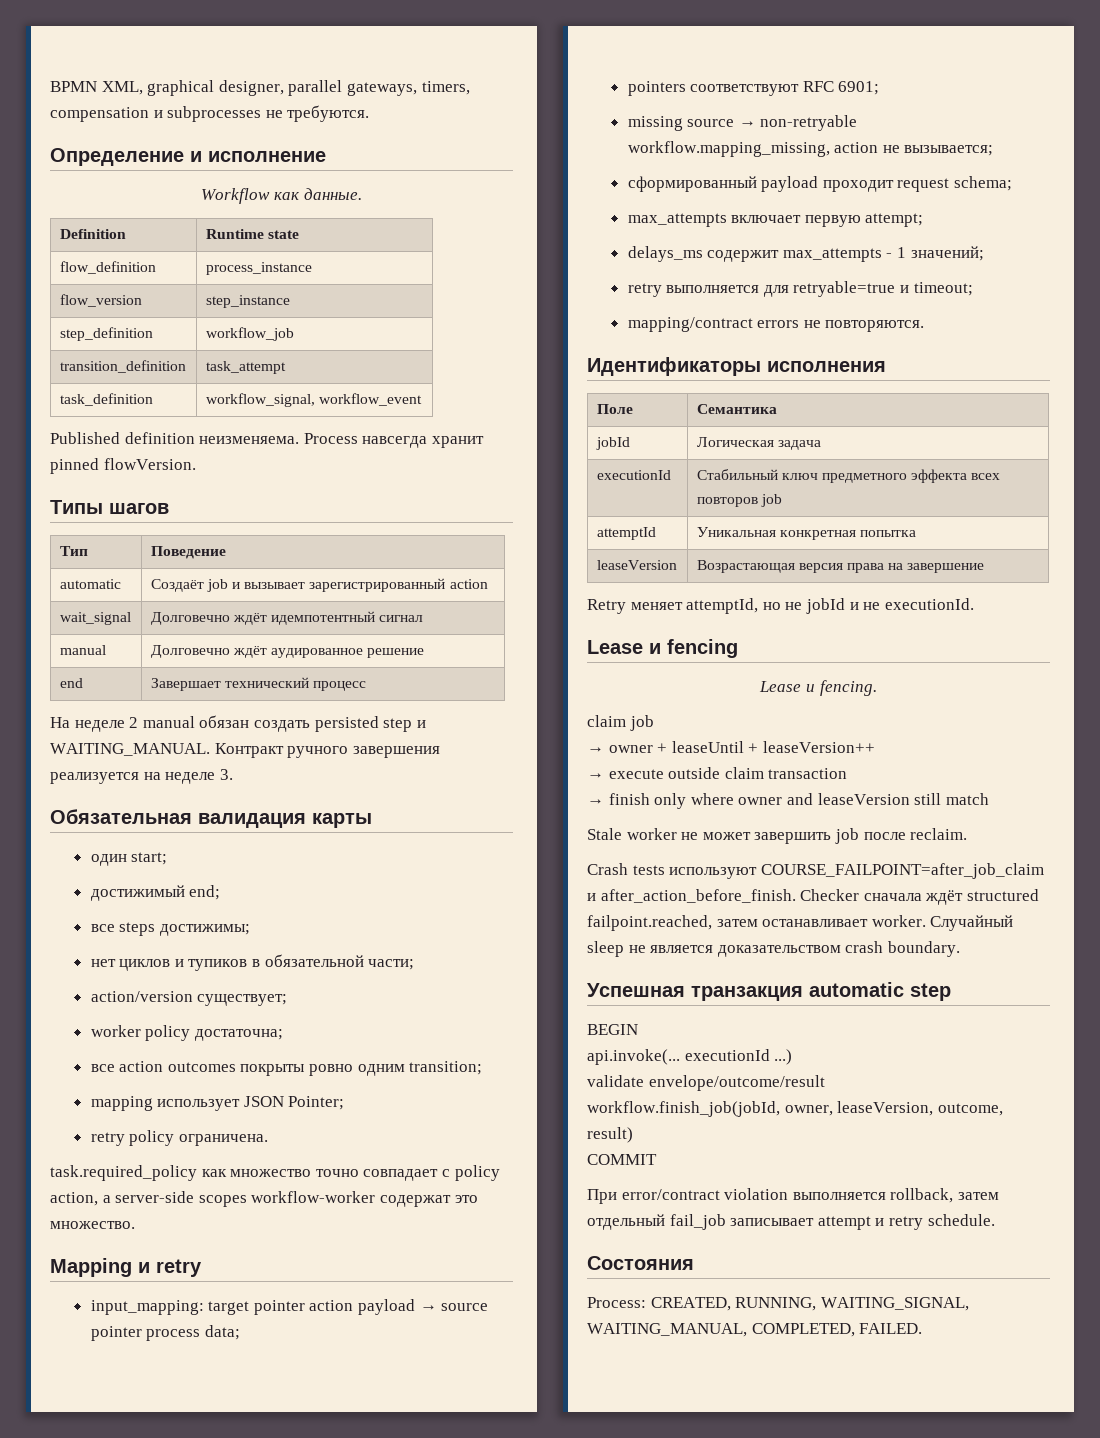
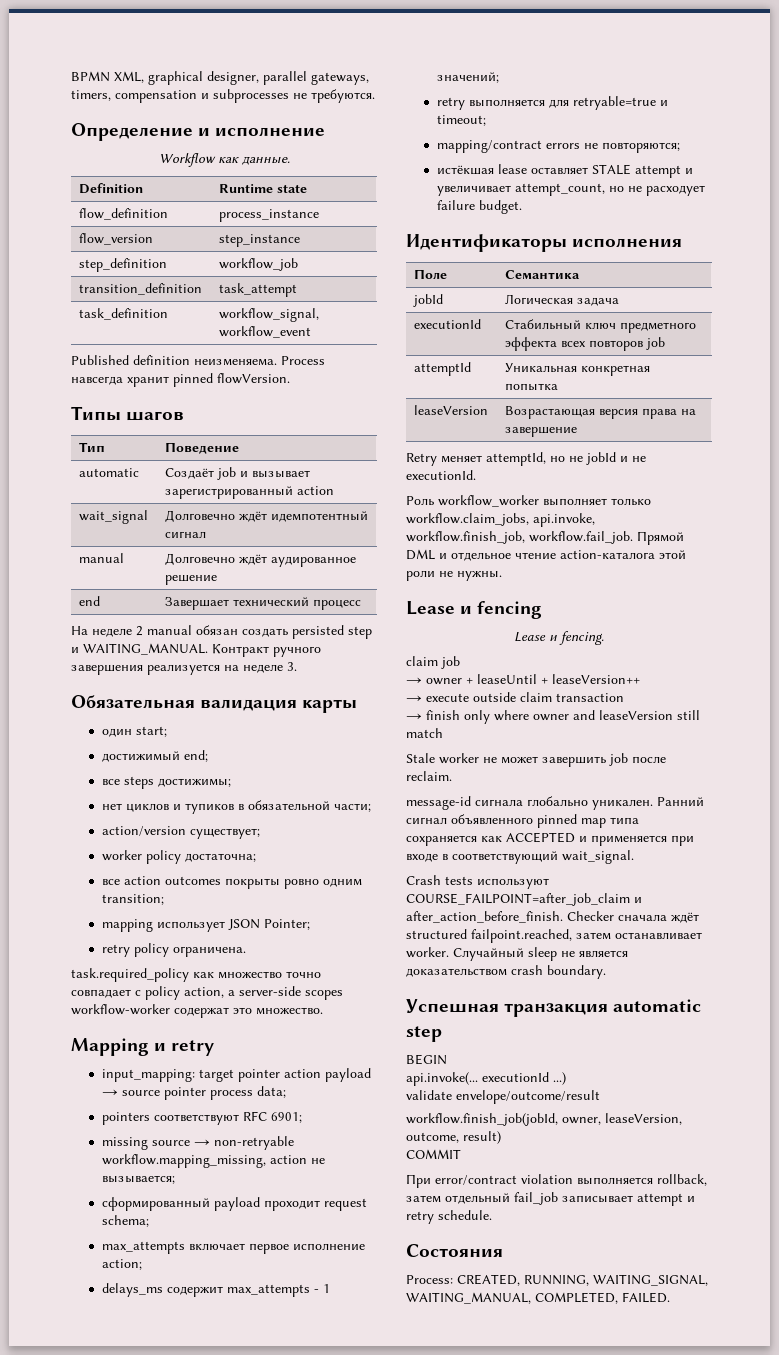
[804,213,924,227] первую attempt; -> [248,1243,365,1254] [101,1259,142,1270] первое исполнение action;
[825,320,925,332] повторяются. -> [601,142,680,153] [436,164,693,178] [436,183,705,196] [436,200,522,214] повторяются; // истёкшая lease оставляет STALE attempt и увеличивает attempt_count, но не расходует failure budget.
(974, 604) none -> [406,495,651,507] [406,513,595,527] [406,531,684,545] [406,549,686,561] [406,570,502,581] // Роль workflow_worker выполняет только workflow.claim_jobs, api.invoke, workflow.finish_job, workflow.fail_job. Прямой DML и отдельное чтение action-каталога этой роли не нужны.
(968, 834) none -> [406,796,704,810] [406,814,639,828] [406,832,694,846] [406,850,634,864] // message-id сигнала глобально уникален. Ранний сигнал объявленного pinned map типа сохраняется как ACCEPTED и применяется при входе в соответствующий wait_signal.

